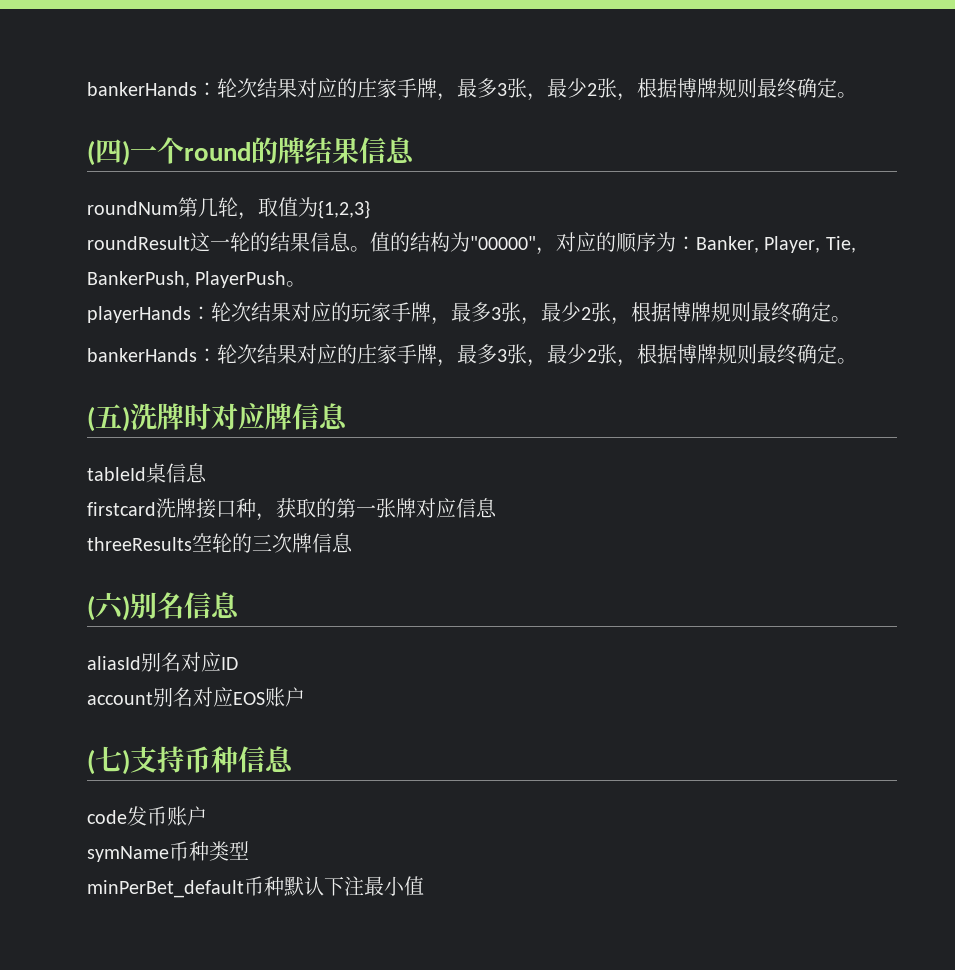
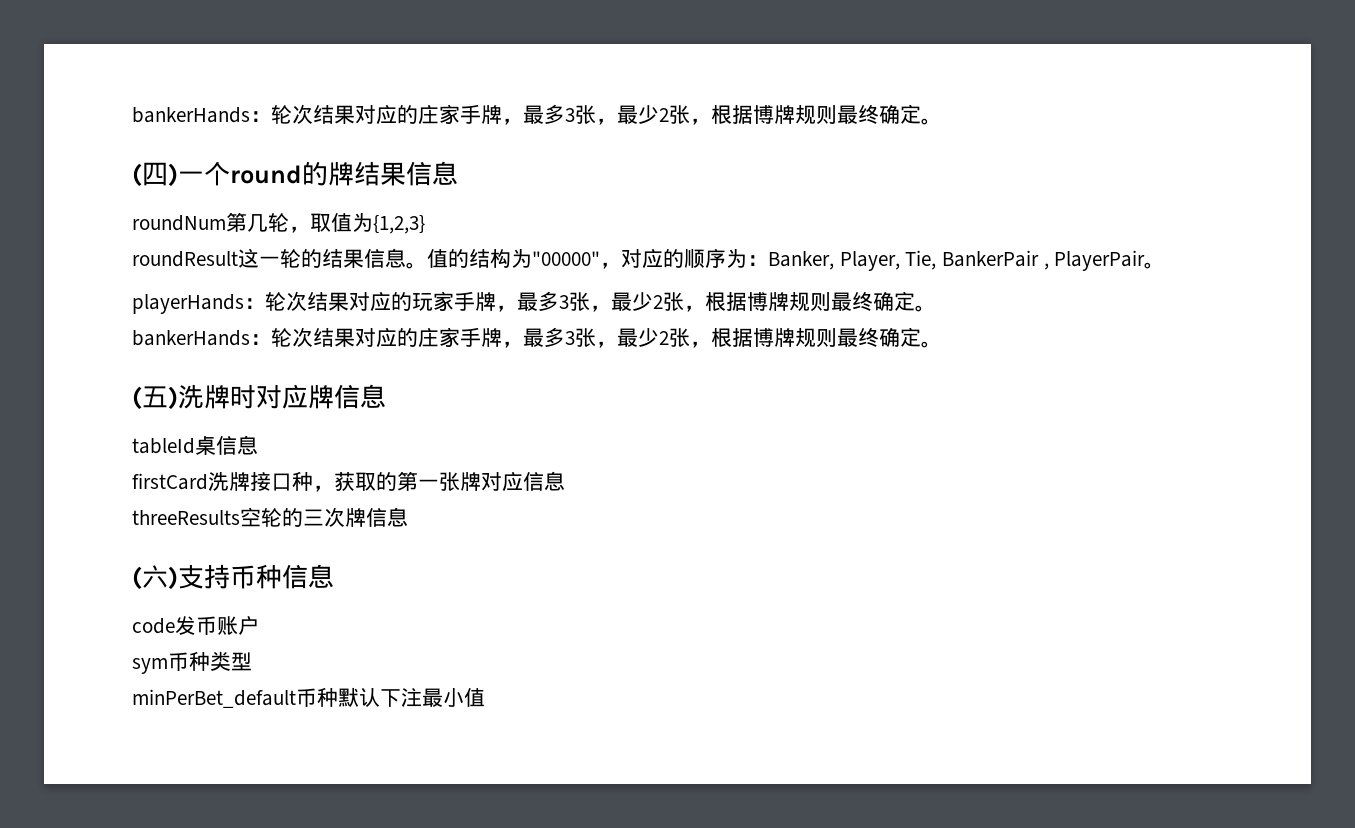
[87,271,287,288] BankerPush, PlayerPush -> [942,250,1146,271] BankerPair , PlayerPair
[87,502,156,516] firstcard -> [132,473,208,490] firstCard
[130,592,240,619] [87,652,238,672] [87,687,305,707] [87,746,130,775] 别名信息 // aliasId别名对应ID // account别名对应EOS账户 // (七) -> (178, 578) none
[87,846,169,862] symName -> [132,658,168,674] sym

